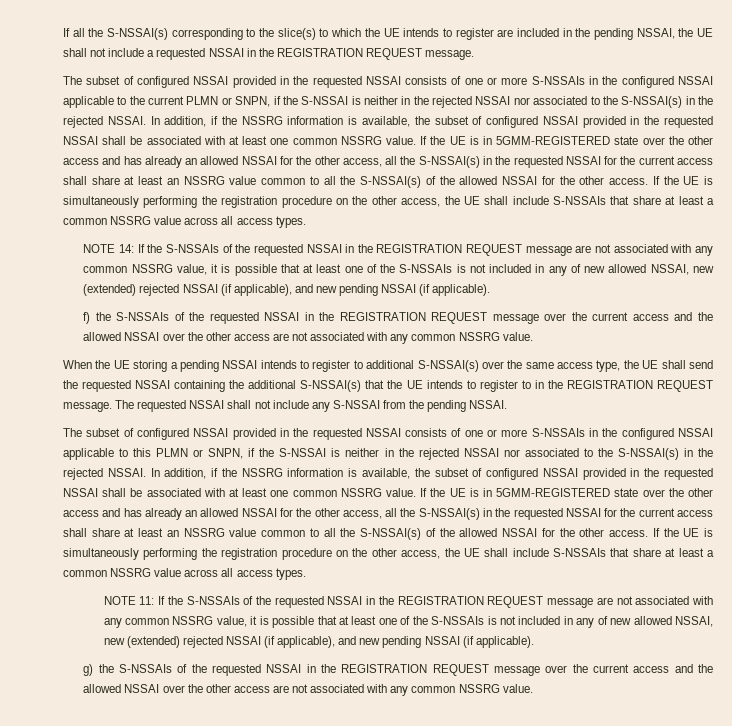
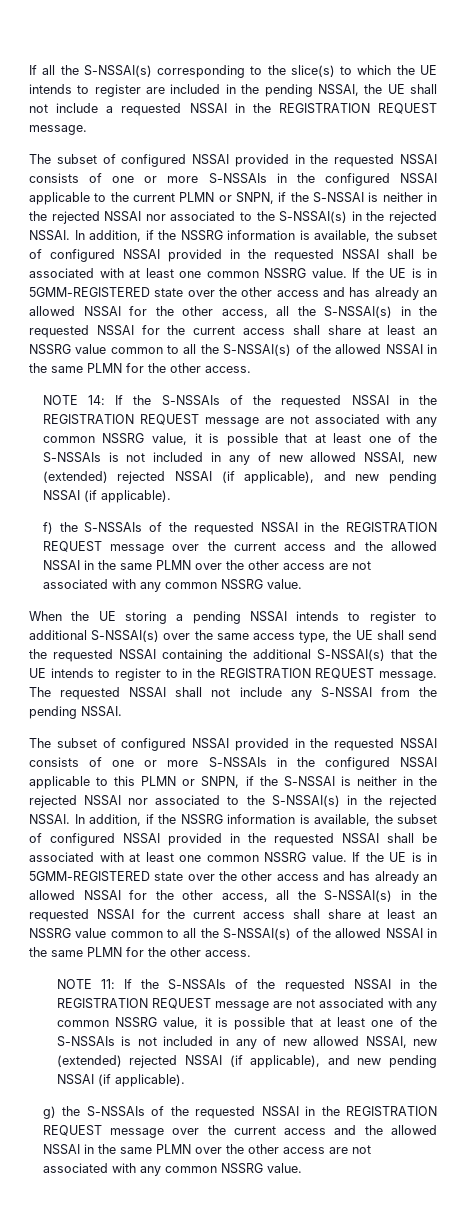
[541,176,714,185] [63,196,715,208] [63,216,306,228] for the other access. If the UE is simultaneously performing the registration procedure on the other access, the UE shall include S-NSSAIs that share at least a common NSSRG value across all access types. -> [427,344,438,354] [29,363,251,373] in the same PLMN for the other access.
(160, 336) none -> [83,560,191,570] in the same PLMN
[541,528,714,537] [63,548,715,560] [63,568,306,580] for the other access. If the UE is simultaneously performing the registration procedure on the other access, the UE shall include S-NSSAIs that share at least a common NSSRG value across all access types. -> [427,928,438,938] [29,947,251,957] in the same PLMN for the other access.
(160, 688) none -> [83,1144,191,1154] in the same PLMN

